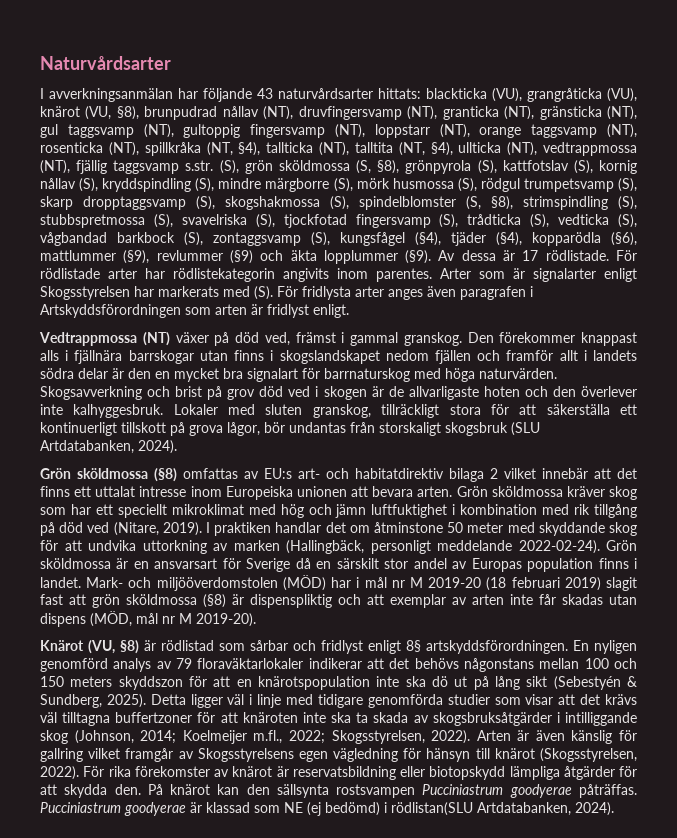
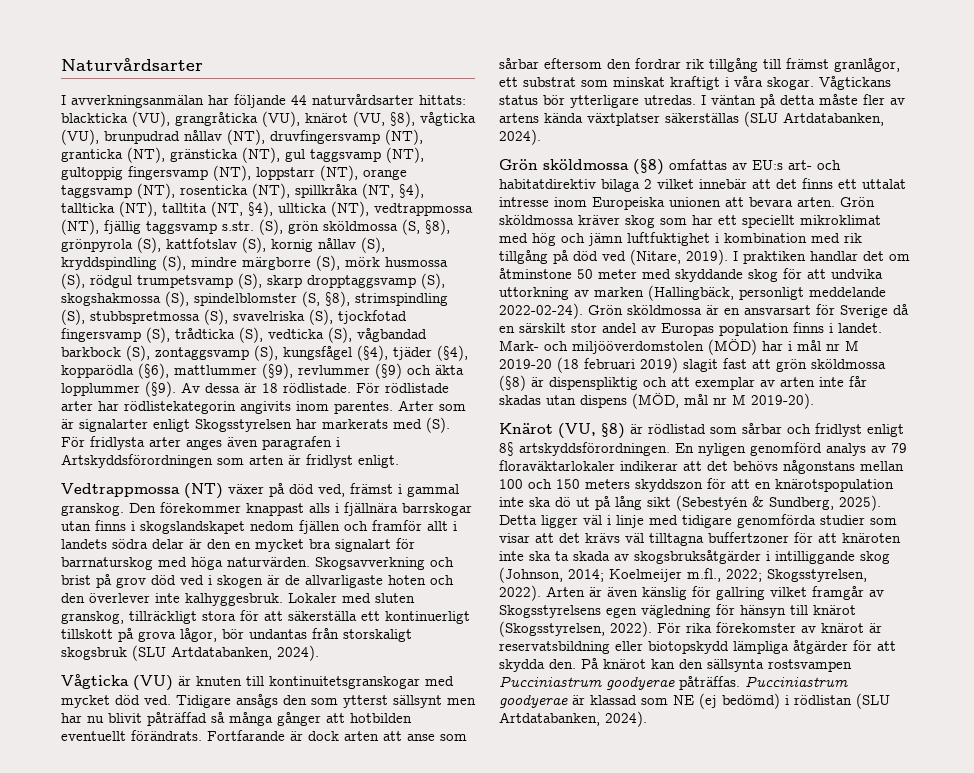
[257,88,273,99] 43 -> [291,95,307,105] 44
(139, 113) none -> [420,112,476,126] [61,129,99,145] vågticka (VU),
[522,250,539,261] 17 -> [262,383,278,393] 18
(177, 447) none -> [61,674,454,691] [61,694,476,708] [61,712,412,726] [61,730,467,741] [499,58,900,72] [499,76,891,90] [499,94,905,108] [499,111,884,127] [499,129,541,145] // Vågticka (VU) är knuten till kontinuitetsgranskogar med mycket död ved. Tidigare ansågs den som ytterst sällsynt men har nu blivit påträffad så många gånger att hotbilden eventuellt förändrats. Fortfarande är dock arten att anse som sårbar eftersom den fordrar rik tillgång till främst granlågor, ett substrat som minskat kraftigt i våra skogar. Vågtickans status bör ytterligare utredas. I väntan på detta måste fler av artens kända växtplatser säkerställas (SLU Artdatabanken, 2024).
[391,802,473,816] rödlistan(SLU -> [794,693,890,709] rödlistan (SLU

